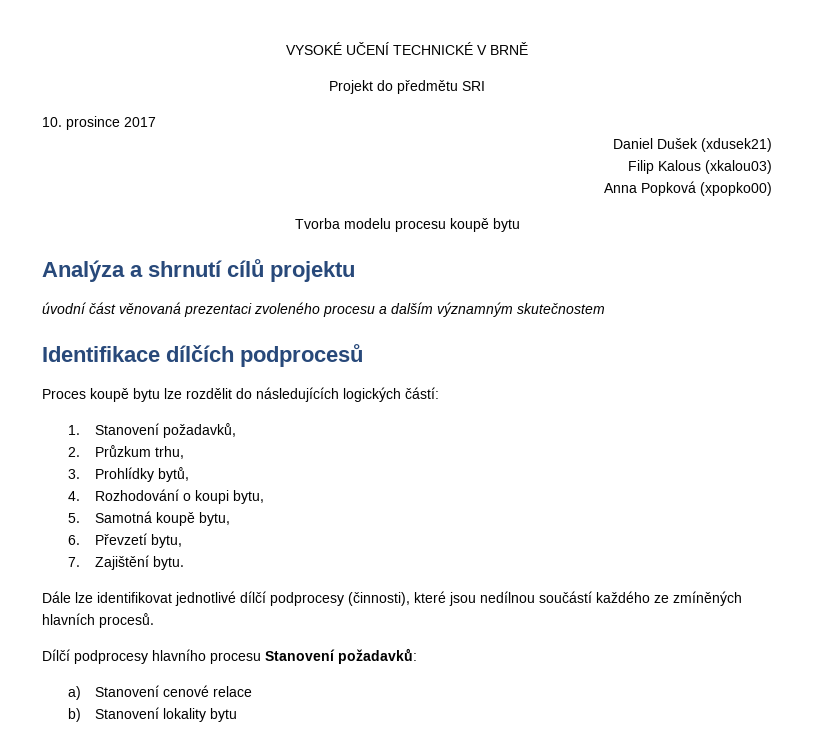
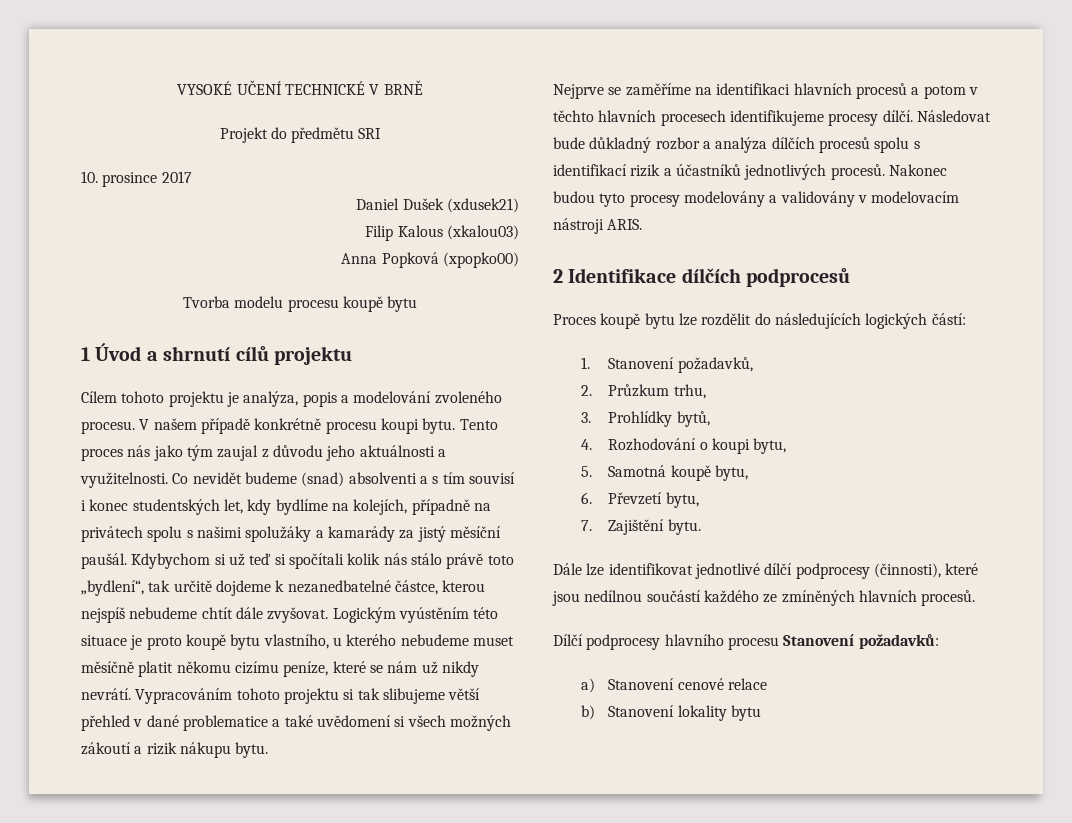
[42,260,125,282] Analýza -> [81,343,142,361] 1 Úvod
[42,302,605,317] úvodní část věnovaná prezentaci zvoleného procesu a dalším významným skutečnostem // -> [81,391,502,407] [81,418,498,434] [81,445,446,461] [80,472,515,488] [81,499,491,515] [81,526,501,542] [81,553,514,569] [81,580,486,596] [81,607,499,623] [81,634,514,650] [81,661,479,677] [81,688,481,704] [81,715,511,731] [81,742,269,758] [553,83,978,99] [553,110,991,126] [553,137,920,153] [553,164,947,180] [553,191,960,207] [553,218,643,234] [553,269,563,283] Cílem tohoto projektu je analýza, popis a modelování zvoleného procesu. V našem případě konkrétně procesu koupi bytu. Tento proces nás jako tým zaujal z důvodu jeho aktuálnosti a využitelnosti. Co nevidět budeme (snad) absolventi a s tím souvisí i konec studentských let, kdy bydlíme na kolejích, případně na privátech spolu s našimi spolužáky a kamarády za jistý měsíční paušál. Kdybychom si už teď si spočítali kolik nás stálo právě toto „bydlení“, tak určitě dojdeme k nezanedbatelné částce, kterou nejspíš nebudeme chtít dále zvyšovat. Logickým vyústěním této situace je proto koupě bytu vlastního, u kterého nebudeme muset měsíčně platit někomu cizímu peníze, které se nám už nikdy nevrátí. Vypracováním tohoto projektu si tak slibujeme větší přehled v dané problematice a také uvědomení si všech možných zákoutí a rizik nákupu bytu. // Nejprve se zaměříme na identifikaci hlavních procesů a potom v těchto hlavních procesech identifikujeme procesy dílčí. Následovat bude důkladný rozbor a analýza dílčích procesů spolu s identifikací rizik a účastníků jednotlivých procesů. Nakonec budou tyto procesy modelovány a validovány v modelovacím nástroji ARIS. // 2

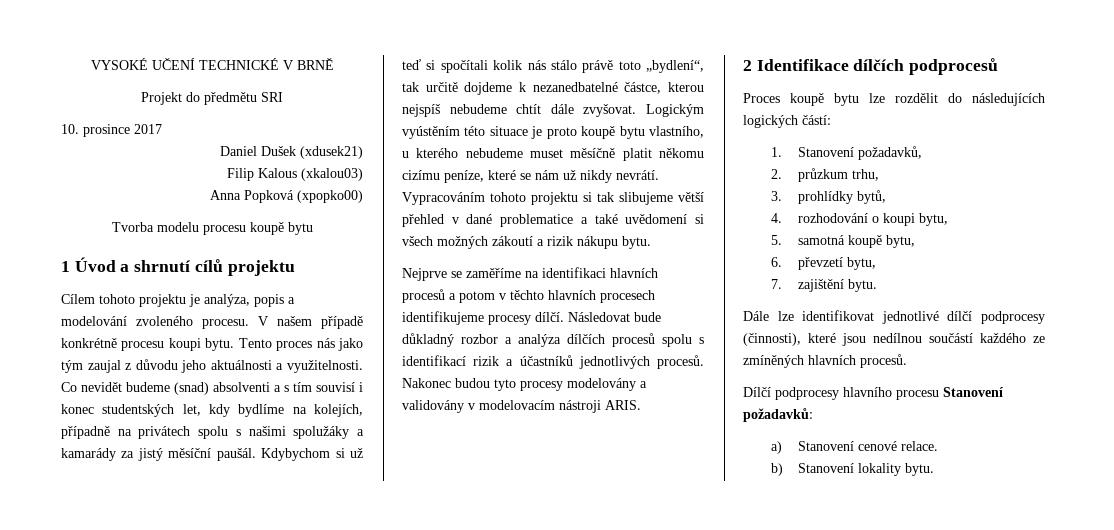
[608,384,670,397] Průzkum -> [798,168,849,182] průzkum
[608,411,673,427] Prohlídky -> [798,191,854,204] prohlídky
[608,438,697,451] Rozhodování -> [798,213,869,223] rozhodování
[608,465,667,477] Samotná -> [798,235,846,245] samotná
[608,492,663,505] Převzetí -> [798,257,844,270] převzetí
[608,519,665,535] Zajištění -> [798,279,845,292] zajištění
[727,678,767,690] relace -> [901,441,939,451] relace.
[730,705,761,721] bytu -> [905,463,935,476] bytu.

